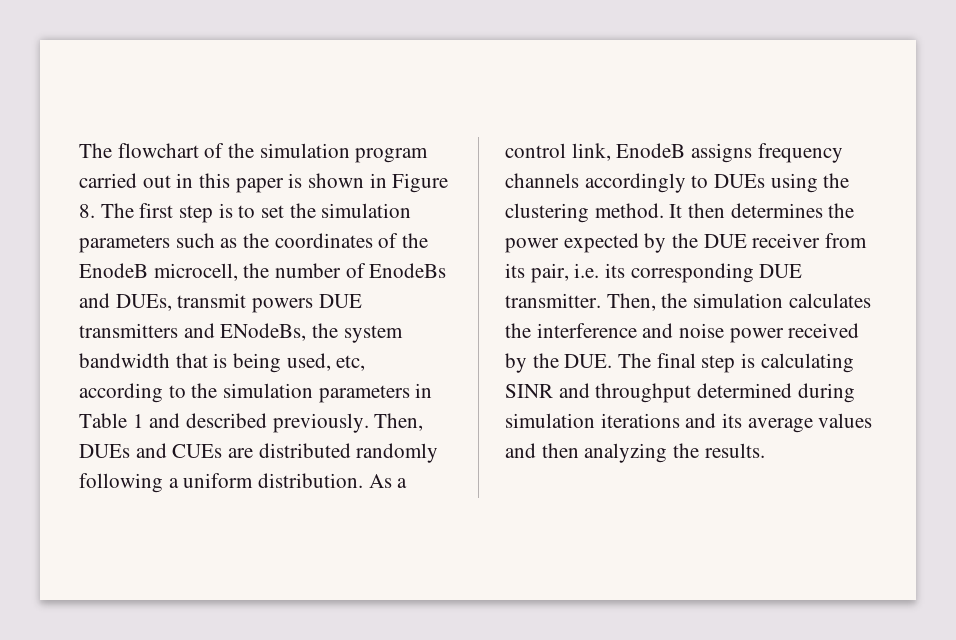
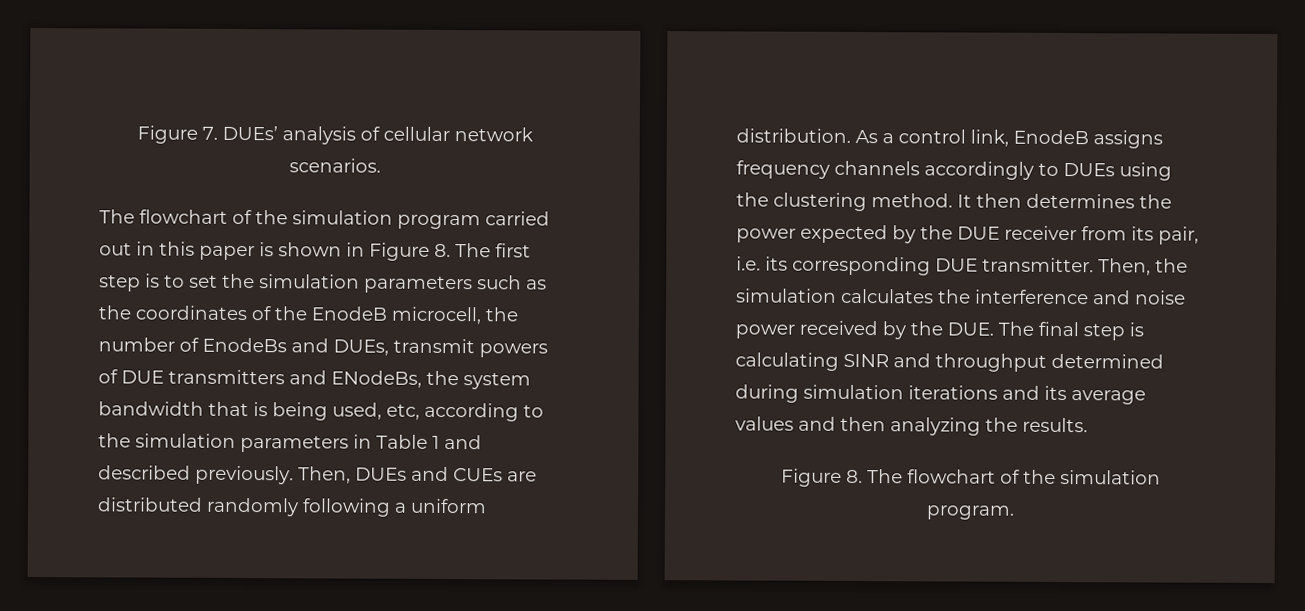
(79, 150) none -> [136,125,533,145] [288,158,381,173] Figure 7. DUEs’ analysis of cellular network scenarios. //
(314, 305) none -> [98,369,118,384] of
(765, 450) none -> [780,468,1161,487] [925,505,1015,520] // Figure 8. The flowchart of the simulation program.

